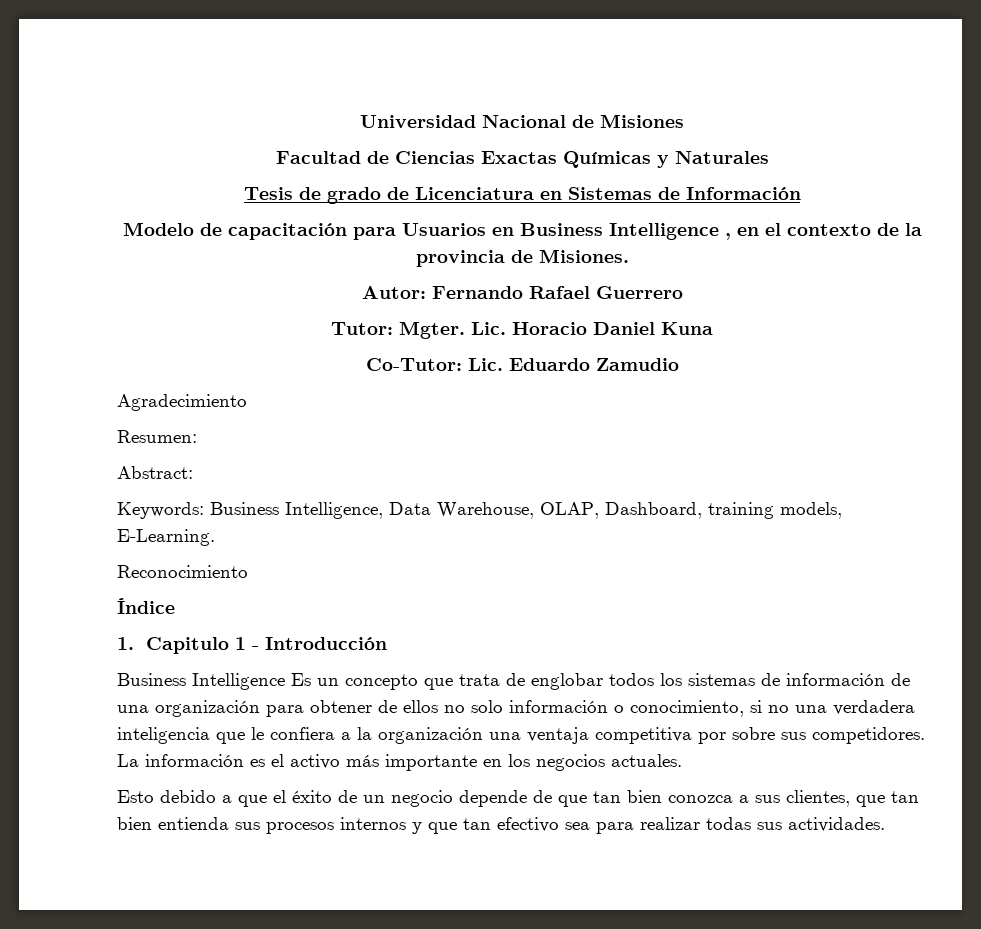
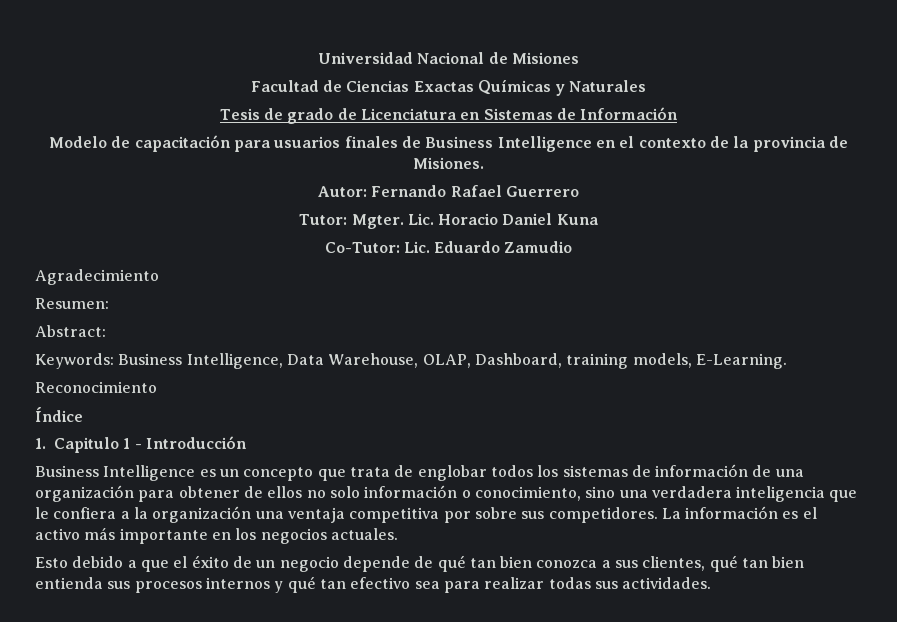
[401,223,731,240] Usuarios en Business Intelligence , -> [273,136,592,152] usuarios finales de Business Intelligence
[291,673,311,686] Es -> [199,469,216,477] es
[750,700,789,713] si no -> [585,486,616,498] sino
[558,795,587,807] que -> [437,555,466,572] qué
[856,795,885,807] que -> [709,555,738,572] qué
[428,822,457,834] que -> [287,576,316,593] qué

